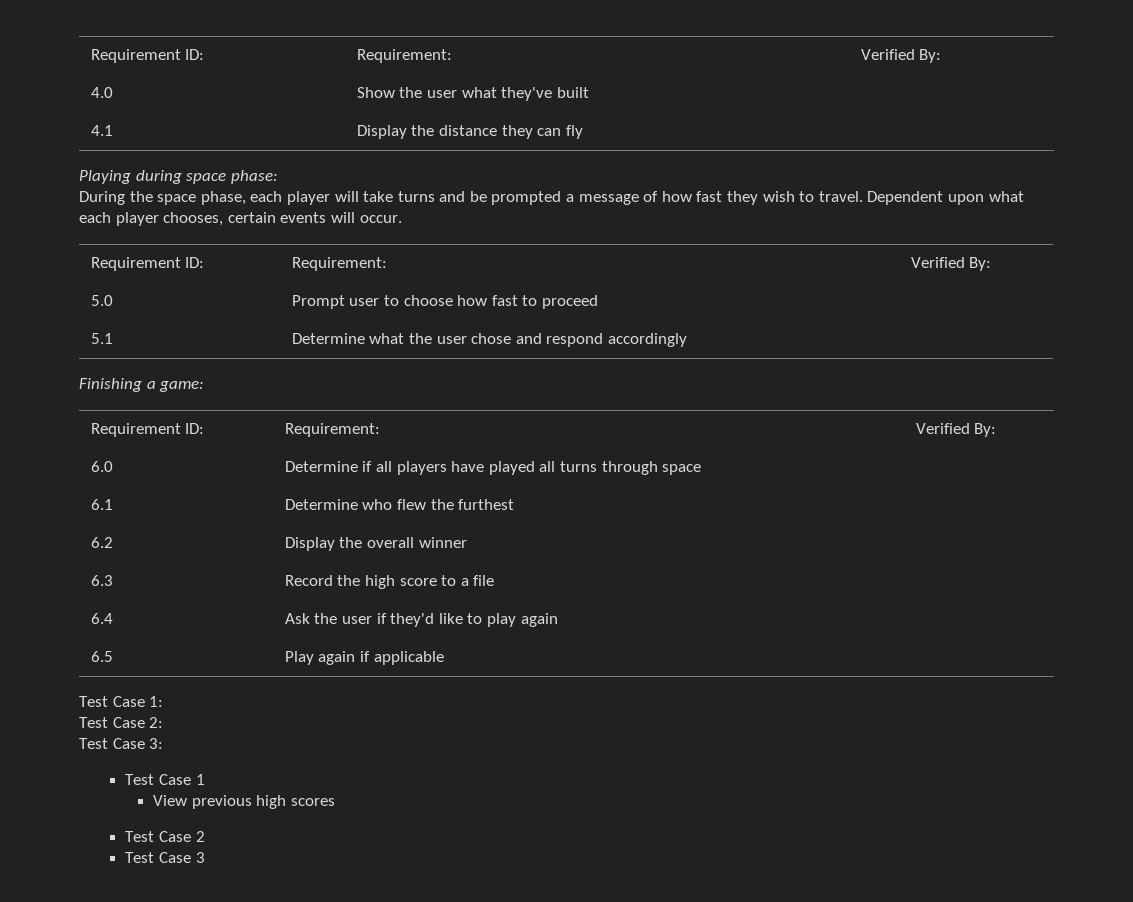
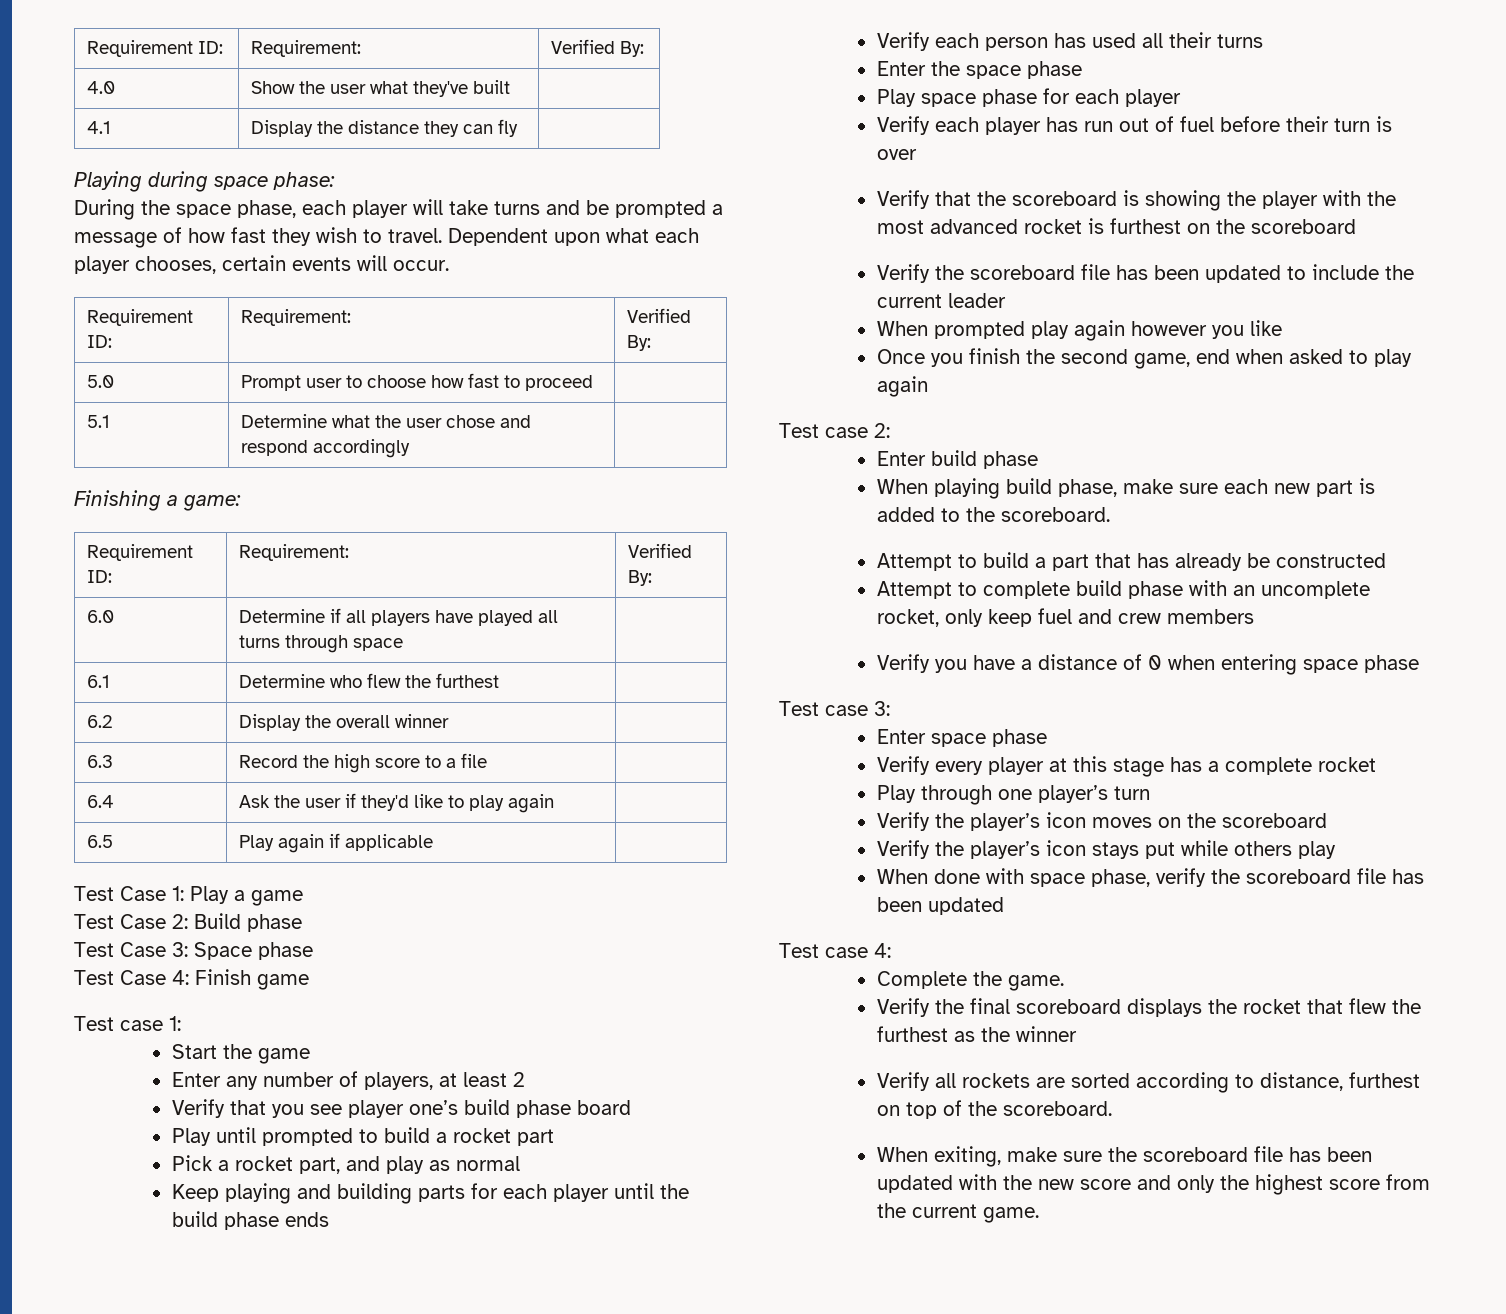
(164, 701) none -> [190,886,303,906] Play a game
(164, 722) none -> [194,913,302,932] Build phase
[125,774,205,785] [153,795,335,809] [125,831,205,842] [125,852,205,863] // Test Case 1 // View previous high scores // Test Case 2 // Test Case 3 -> [194,942,313,960] [74,969,309,990] [74,1016,181,1031] [171,1044,310,1064] [171,1071,525,1090] [171,1099,631,1118] [171,1127,554,1146] [171,1155,520,1174] [171,1183,689,1204] [171,1211,329,1230] [876,32,1263,51] [876,61,1082,79] [876,88,1181,107] [876,116,1392,135] [876,149,917,160] [876,190,1396,211] [876,218,1356,234] [876,264,1414,283] [876,293,1006,308] [876,320,1282,341] [876,348,1412,369] [876,376,928,397] [779,423,890,438] [876,450,1038,469] [876,478,1375,499] [876,507,1110,522] [876,552,1386,571] [876,580,1370,599] [876,608,1254,627] [876,654,1419,675] [779,701,890,716] [876,729,1047,747] [876,756,1376,777] [876,785,1150,805] [876,812,1327,831] [876,840,1336,859] [876,868,1424,887] [876,897,1004,915] [779,943,891,958] [876,971,1064,991] [876,998,1421,1017] [876,1026,1077,1042] [876,1072,1420,1093] [876,1100,1112,1119] [876,1146,1372,1167] [876,1174,1430,1195] [876,1203,1039,1223] Space phase // Test Case 4: Finish game // Test case 1: // Start the game // Enter any number of players, at least 2 // Verify that you see player one’s build phase board // Play until prompted to build a rocket part // Pick a rocket part, and play as normal // Keep playing and building parts for each player until the build phase ends // Verify each person has used all their turns // Enter the space phase // Play space phase for each player // Verify each player has run out of fuel before their turn is over // Verify that the scoreboard is showing the player with the most advanced rocket is furthest on the scoreboard // Verify the scoreboard file has been updated to include the current leader // When prompted play again however you like // Once you finish the second game, end when asked to play again // Test case 2: // Enter build phase // When playing build phase, make sure each new part is added to the scoreboard. // Attempt to build a part that has already be constructed // Attempt to complete build phase with an uncomplete rocket, only keep fuel and crew members // Verify you have a distance of 0 when entering space phase // Test case 3: // Enter space phase // Verify every player at this stage has a complete rocket // Play through one player’s turn // Verify the player’s icon moves on the scoreboard // Verify the player’s icon stays put while others play // When done with space phase, verify the scoreboard file has been updated // Test case 4: // Complete the game. // Verify the final scoreboard displays the rocket that flew the furthest as the winner // Verify all rockets are sorted according to distance, furthest on top of the scoreboard. // When exiting, make sure the scoreboard file has been updated with the new score and only the highest score from the current game.

